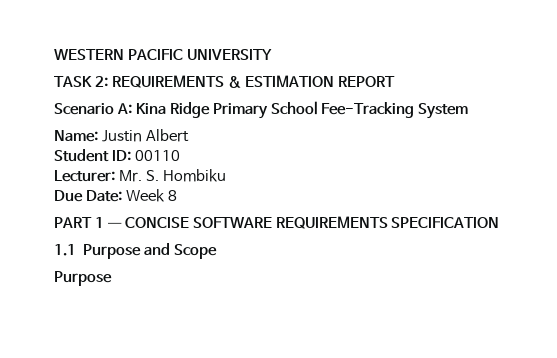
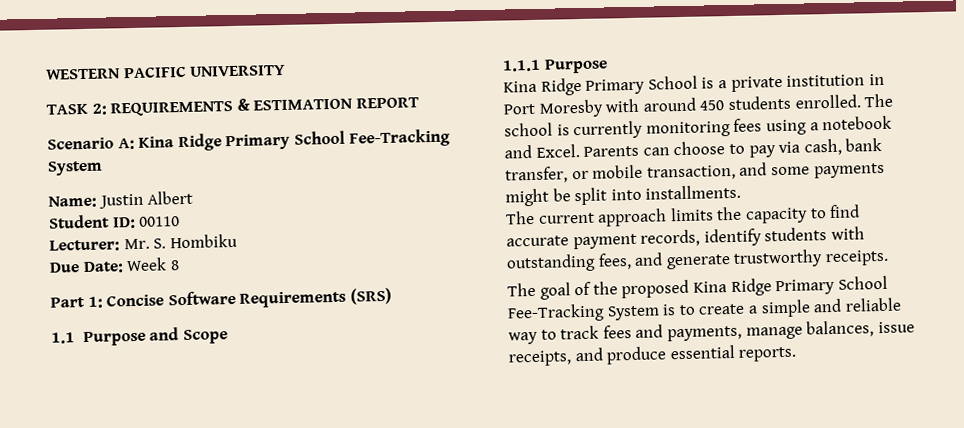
[54,216,500,229] PART 1 — CONCISE SOFTWARE REQUIREMENTS SPECIFICATION -> [50,287,392,308] Part 1: Concise Software Requirements (SRS)
[54,271,112,286] Purpose -> [502,58,608,74] [503,73,885,96] [503,93,894,118] [504,115,893,140] [504,137,883,159] [505,162,885,184] [505,184,742,207] [505,204,861,227] [506,226,865,250] [506,249,889,273] [507,275,888,300] [507,297,902,323] [508,320,915,345] [508,344,798,367] 1.1.1 Purpose // Kina Ridge Primary School is a private institution in Port Moresby with around 450 students enrolled. The school is currently monitoring fees using a notebook and Excel. Parents can choose to pay via cash, bank transfer, or mobile transaction, and some payments might be split into installments. // The current approach limits the capacity to find accurate payment records, identify students with outstanding fees, and generate trustworthy receipts. // The goal of the proposed Kina Ridge Primary School Fee-Tracking System is to create a simple and reliable way to track fees and payments, manage balances, issue receipts, and produce essential reports.

